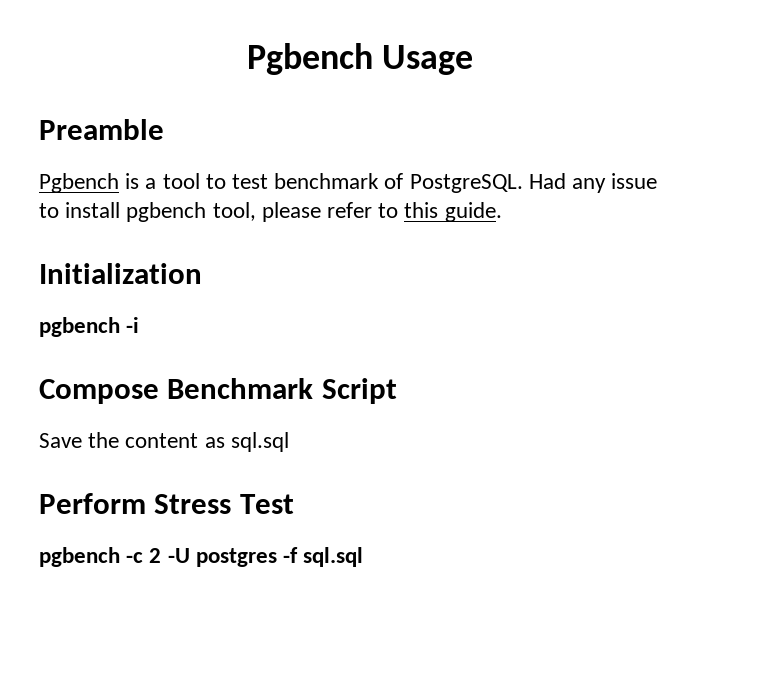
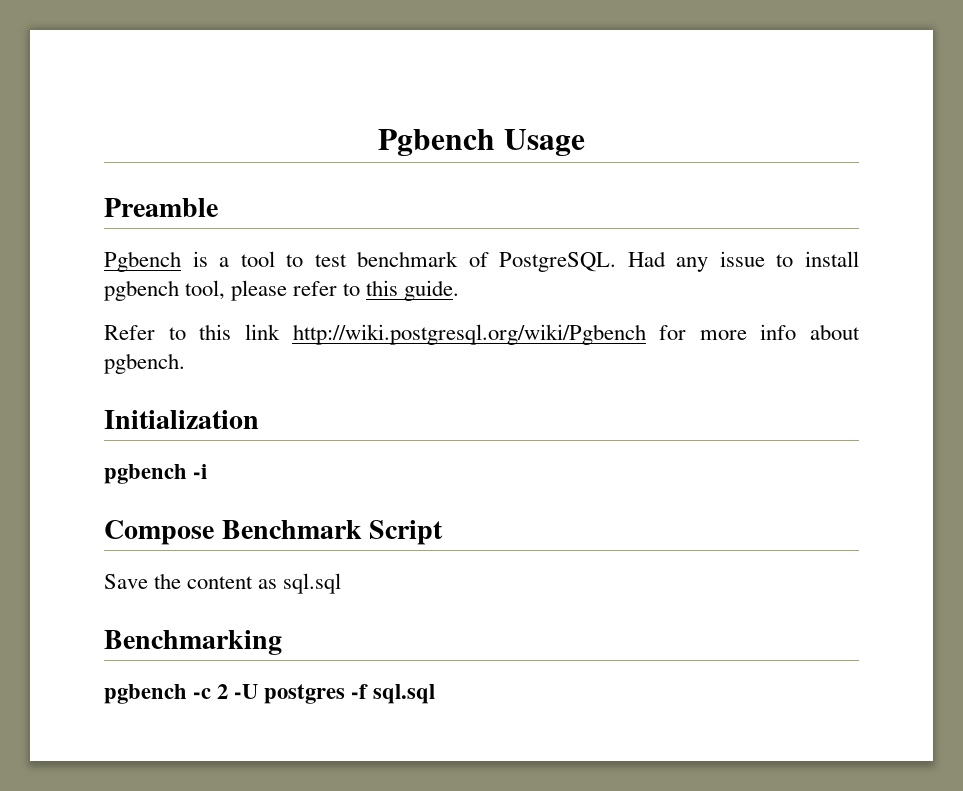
(502, 212) none -> [104,324,860,345] [104,353,185,374] // Refer to this link http://wiki.postgresql.org/wiki/Pgbench for more info about pgbench.
[39,493,294,514] Perform Stress Test -> [104,630,282,655] Benchmarking

